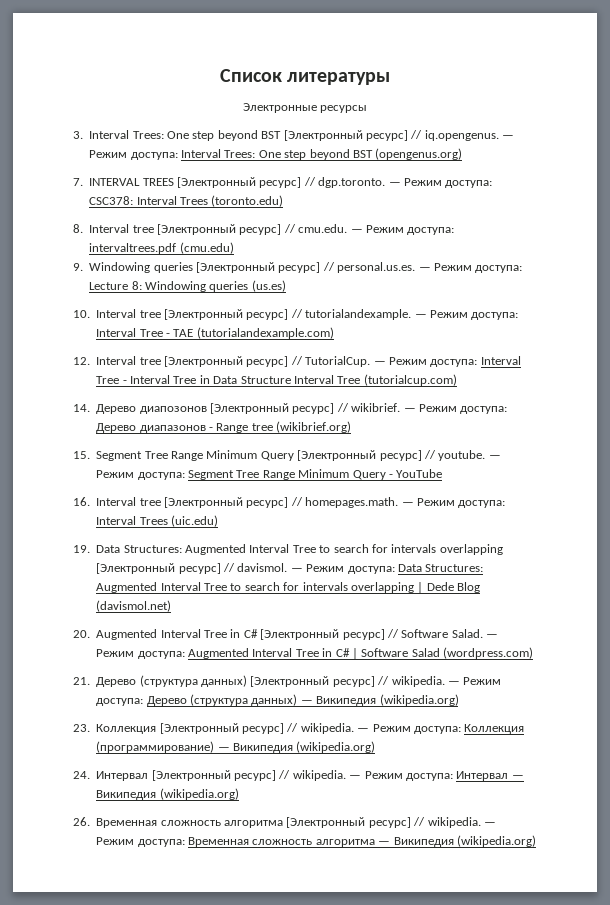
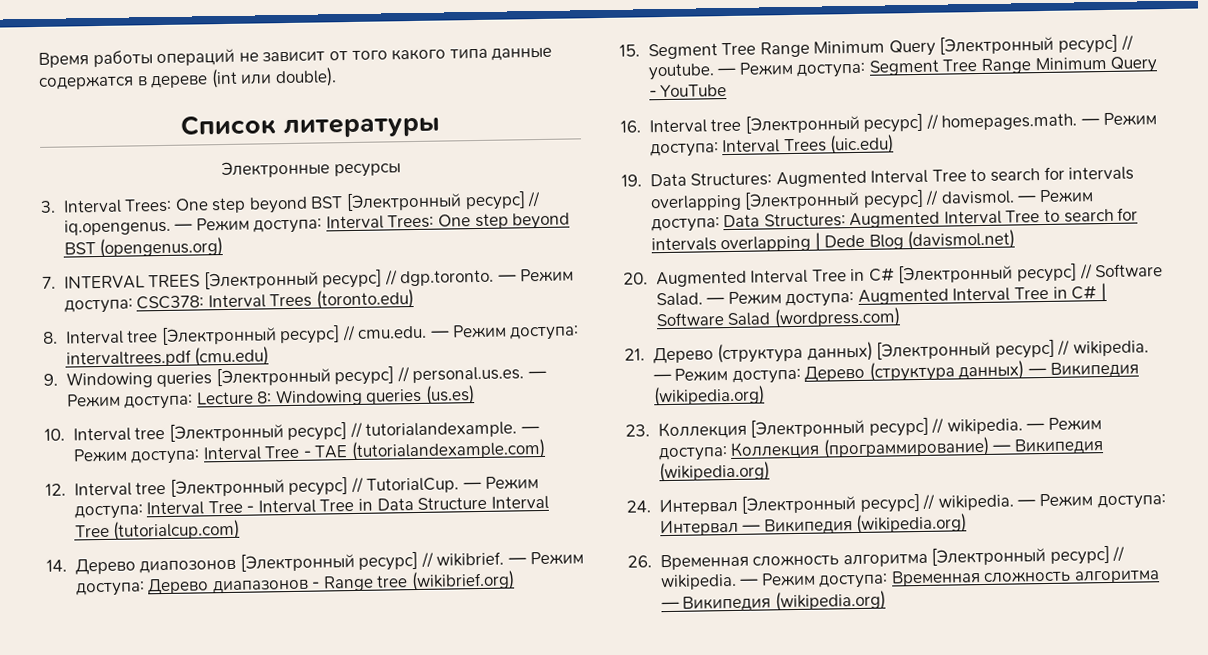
(219, 75) none -> [38,47,553,68] [38,67,337,90] Время работы операций не зависит от того какого типа данные содержатся в дереве (int или double). //

